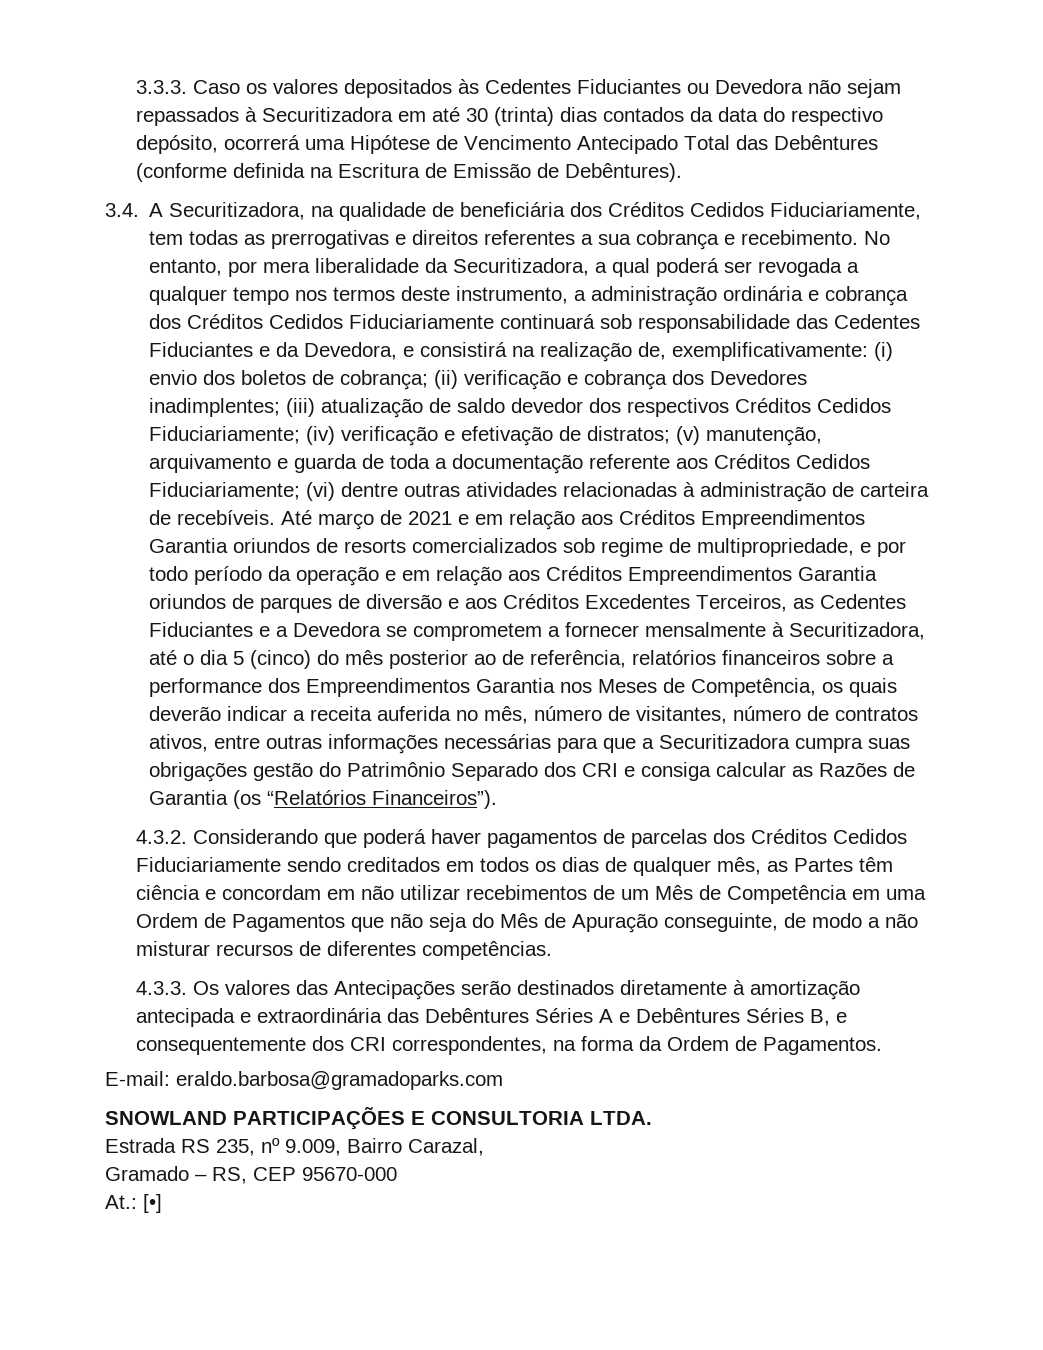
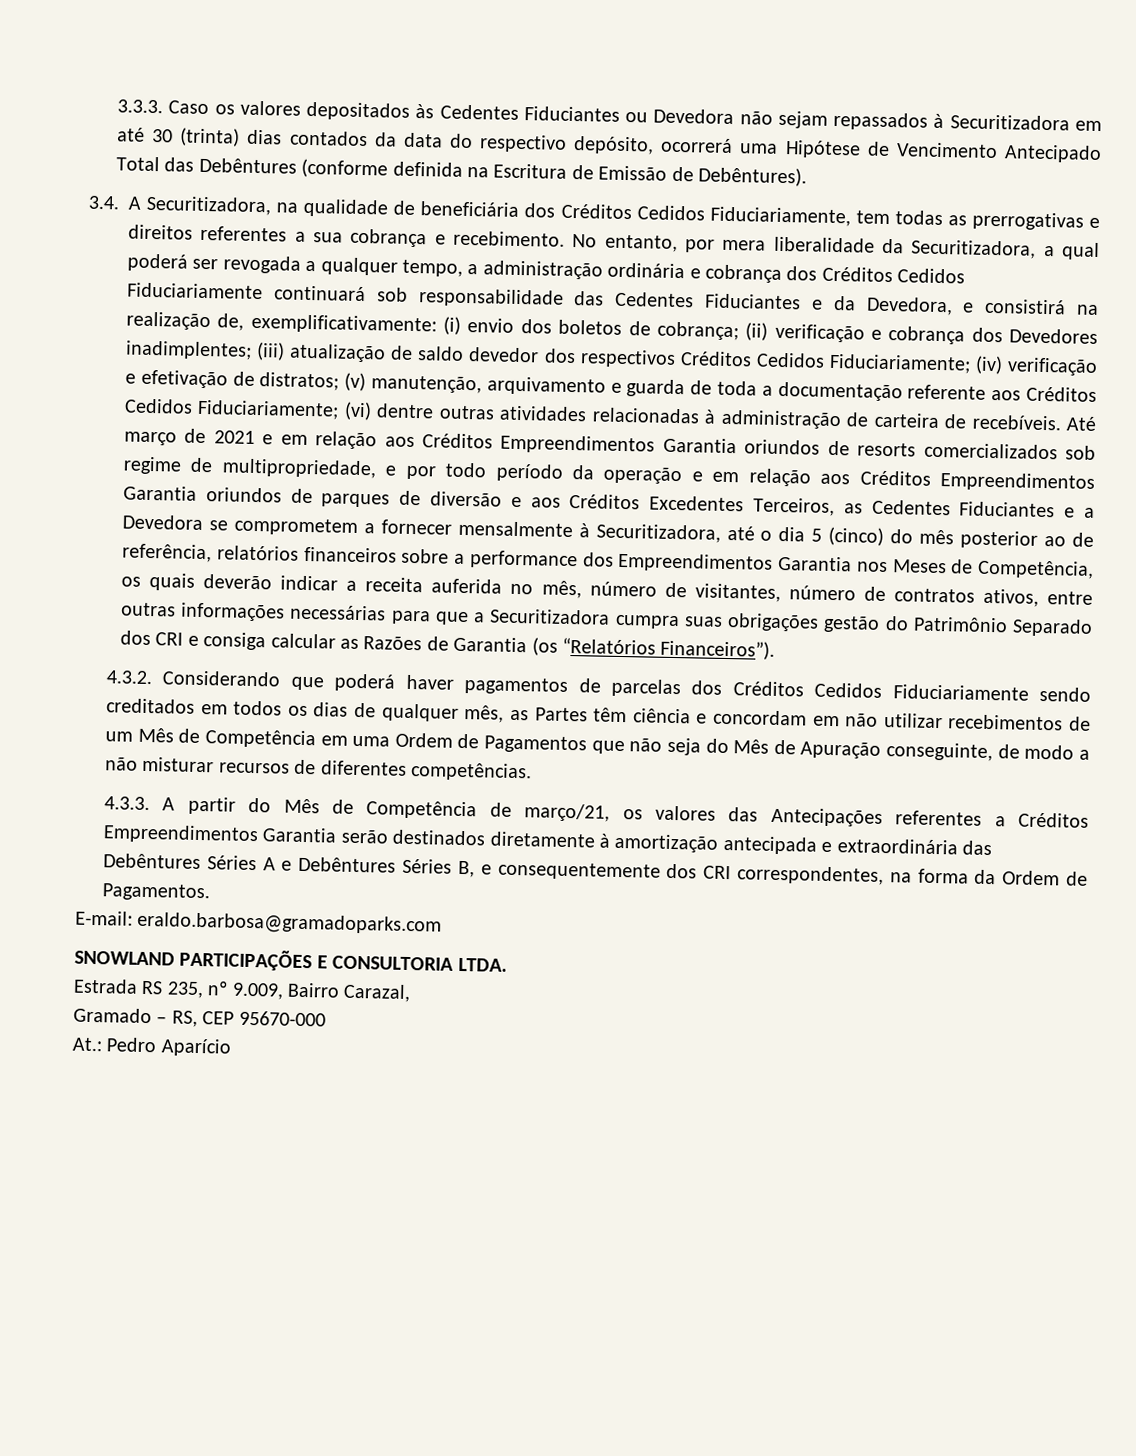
[233,286,569,305] tempo nos termos deste instrumento, -> [402,259,463,277] tempo,
[192,980,455,1000] Os valores das Antecipações -> [162,796,1089,828] [103,824,338,845] A partir do Mês de Competência de março/21, os valores das Antecipações referentes a Créditos Empreendimentos Garantia
[143,1194,162,1213] [•] -> [106,1037,232,1057] Pedro Aparício

